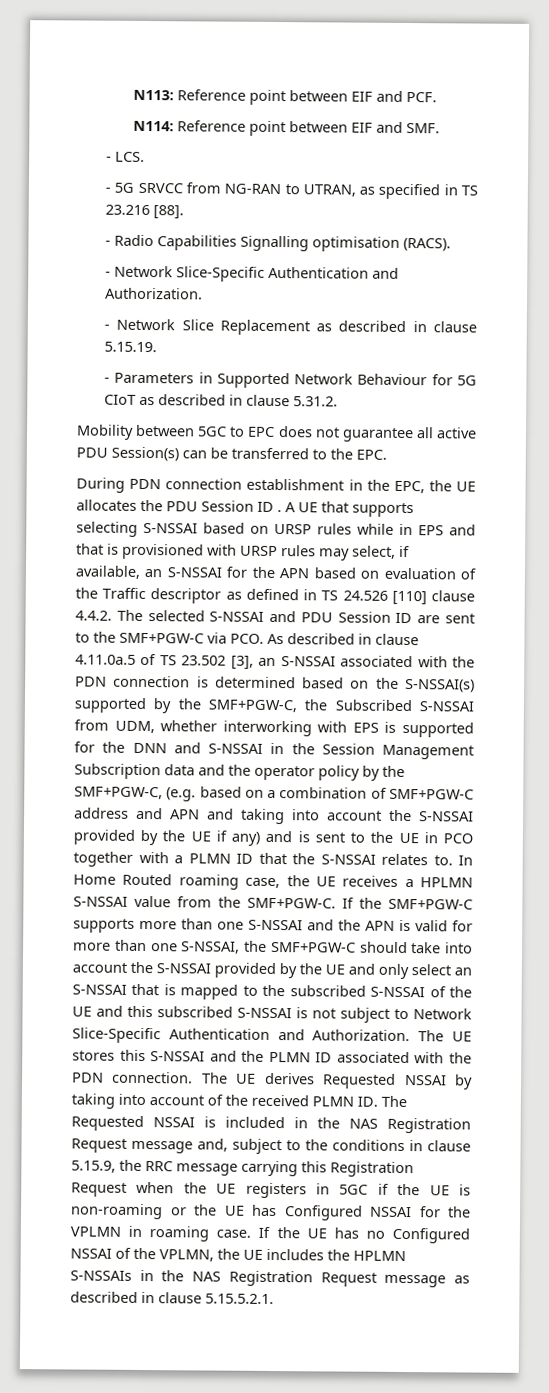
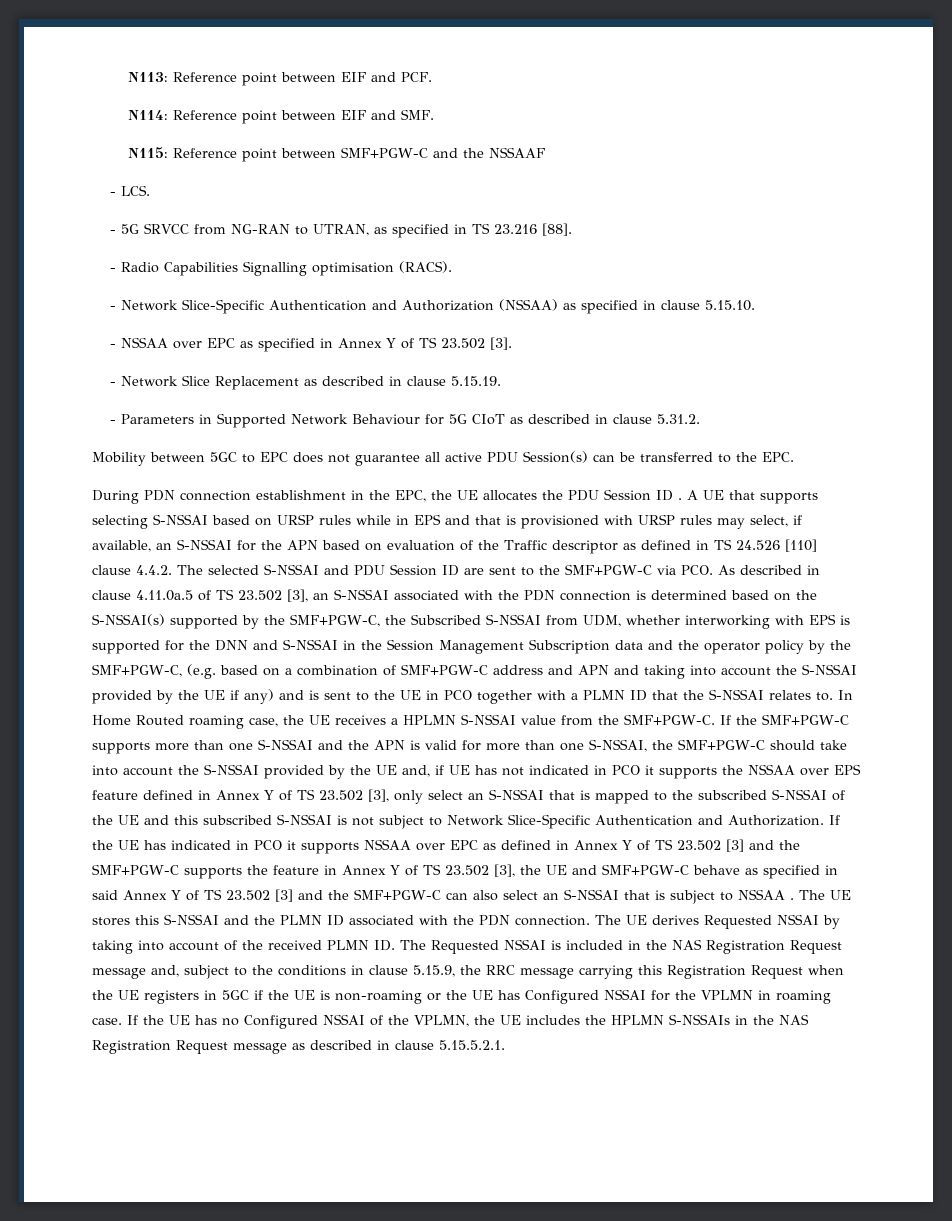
(441, 128) none -> [127,147,545,162] // N115: Reference point between SMF+PGW-C and the NSSAAF
[105,287,204,300] Authorization. -> [401,299,755,314] [109,337,512,352] Authorization (NSSAA) as specified in clause 5.15.10. // - NSSAA over EPC as specified in Annex Y of TS 23.502 [3].
[348,963,375,975] and -> [402,764,861,779] [92,789,389,802] and, if UE has not indicated in PCO it supports the NSSAA over EPS feature defined in Annex Y of TS 23.502 [3],
(411, 1035) none -> [829,815,840,825] [92,839,800,854] [92,864,838,879] [92,889,794,904] If the UE has indicated in PCO it supports NSSAA over EPC as defined in Annex Y of TS 23.502 [3] and the SMF+PGW-C supports the feature in Annex Y of TS 23.502 [3], the UE and SMF+PGW-C behave as specified in said Annex Y of TS 23.502 [3] and the SMF+PGW-C can also select an S-NSSAI that is subject to NSSAA .

